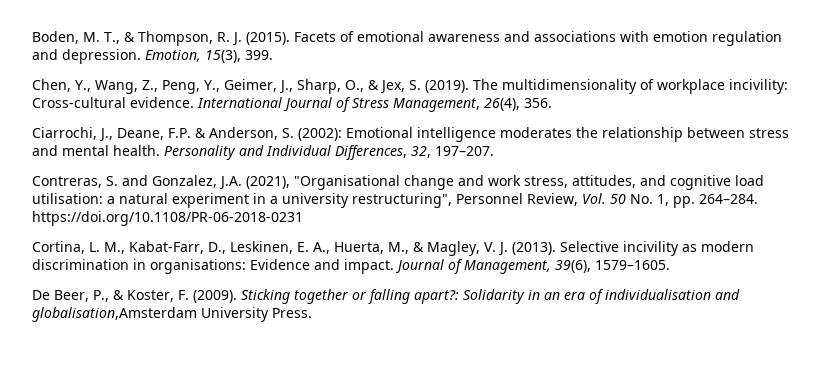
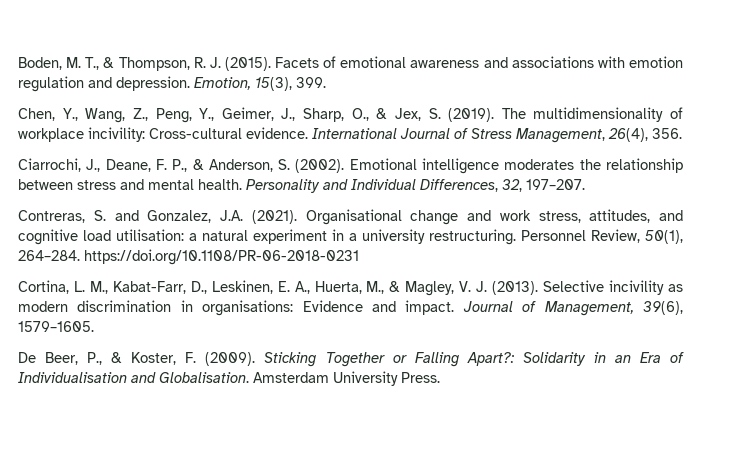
[168,128,191,138] F.P. -> [155,159,188,172] F. P.,
[298,128,342,141] (2002): -> [295,159,345,173] (2002).
[246,175,400,190] (2021), "Organisational -> [251,209,402,225] (2021). Organisational
[352,193,452,208] restructuring", -> [429,229,516,245] restructuring.
[582,193,695,208] Vol. 50 No. 1, pp. -> [645,230,683,244] 50(1),
[294,289,740,304] [32,307,197,322] together or falling apart?: Solidarity in an era of individualisation and globalisation,Amsterdam -> [325,352,684,367] [18,372,329,383] Together or Falling Apart?: Solidarity in an Era of Individualisation and Globalisation. Amsterdam

